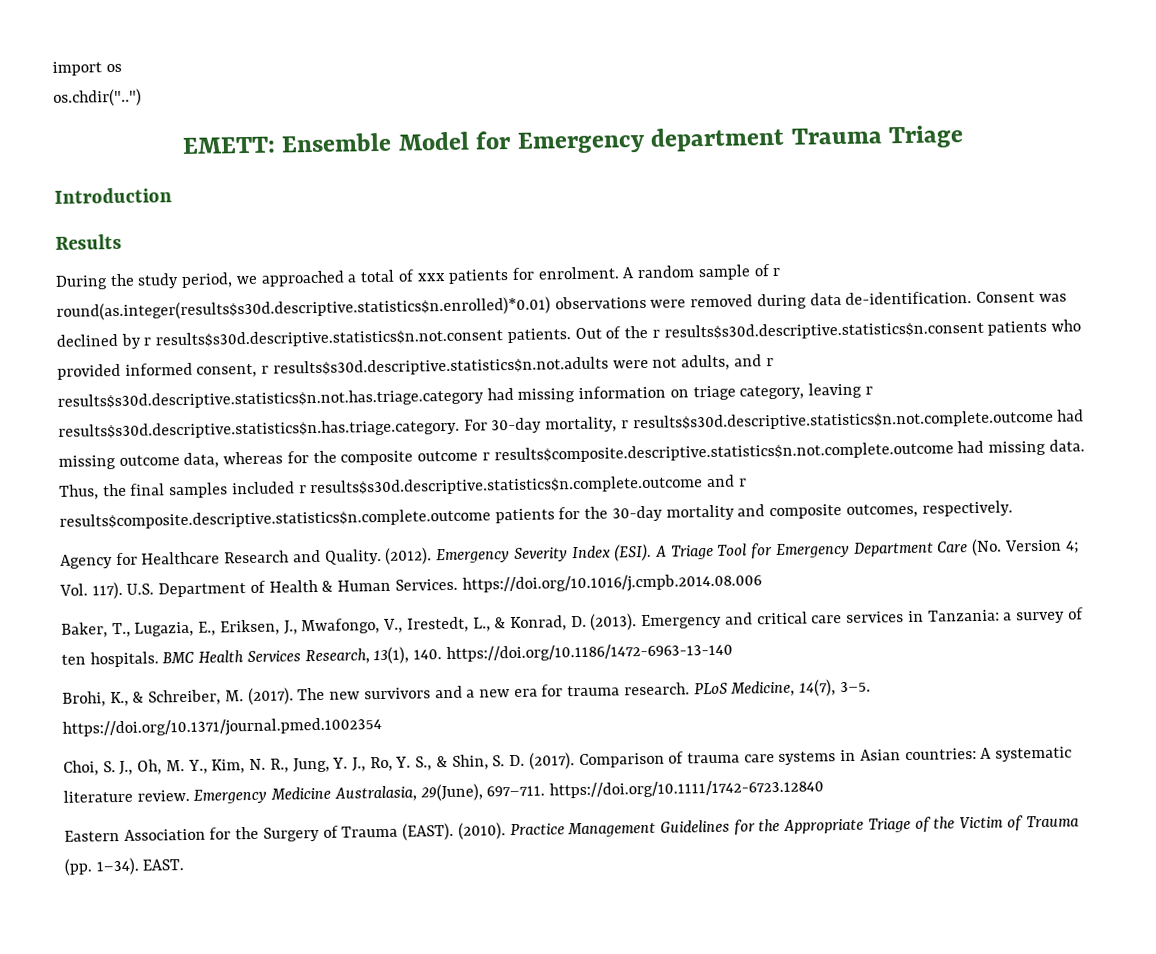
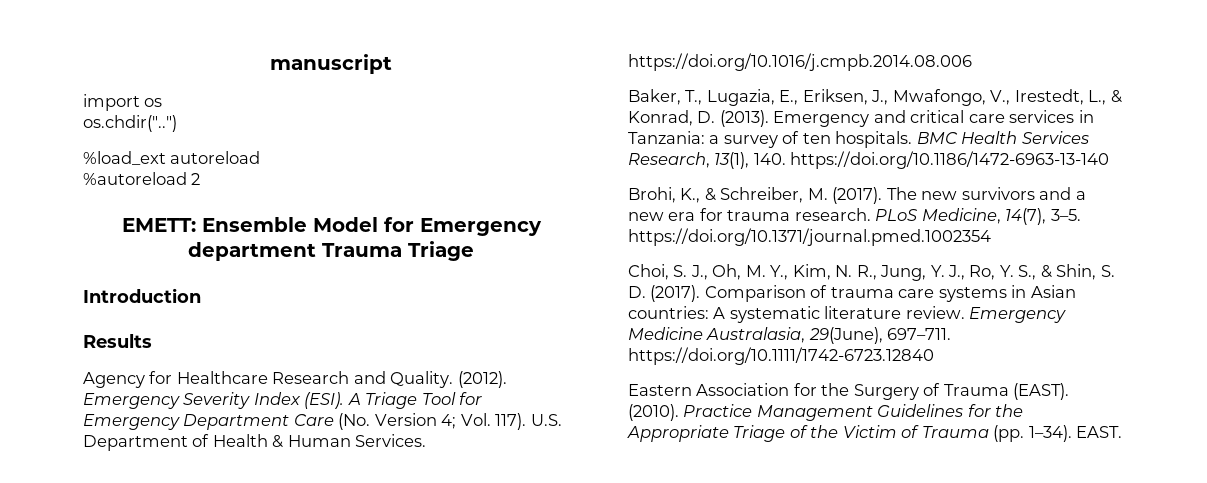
(52, 68) none -> [270,54,392,74] manuscript //
(142, 97) none -> [83,151,261,165] [83,172,201,185] // %load_ext autoreload // %autoreload 2
[55,264,781,290] [56,290,1067,321] [56,319,1081,349] [57,354,774,380] [57,382,873,410] [58,409,1085,440] [58,439,1085,470] [59,474,747,500] [59,500,1013,530] // During the study period, we approached a total of xxx patients for enrolment. A random sample of r round(as.integer(results$s30d.descriptive.statistics$n.enrolled)*0.01) observations were removed during data de-identification. Consent was declined by r results$s30d.descriptive.statistics$n.not.consent patients. Out of the r results$s30d.descriptive.statistics$n.consent patients who provided informed consent, r results$s30d.descriptive.statistics$n.not.adults were not adults, and r results$s30d.descriptive.statistics$n.not.has.triage.category had missing information on triage category, leaving r results$s30d.descriptive.statistics$n.has.triage.category. For 30-day mortality, r results$s30d.descriptive.statistics$n.not.complete.outcome had missing outcome data, whereas for the composite outcome r results$composite.descriptive.statistics$n.not.complete.outcome had missing data. Thus, the final samples included r results$s30d.descriptive.statistics$n.complete.outcome and r results$composite.descriptive.statistics$n.complete.outcome patients for the 30-day mortality and composite outcomes, respectively. -> (152, 341) none

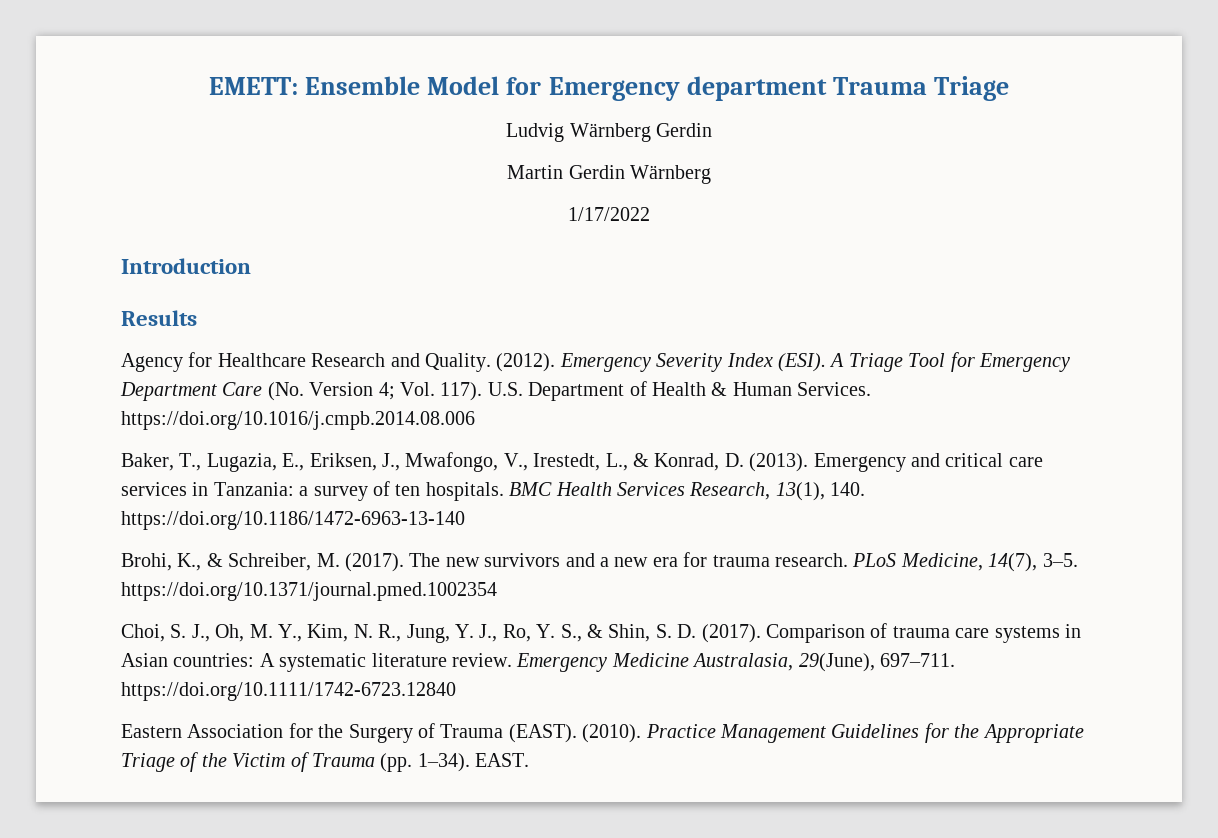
[270,54,392,74] [83,94,163,111] [83,115,177,132] [83,151,261,165] [83,172,201,185] manuscript // import os // os.chdir("..") // %load_ext autoreload // %autoreload 2 // -> (209, 86) none
(474, 251) none -> [506,123,712,142] [507,165,711,184] [568,207,650,221] // Ludvig Wärnberg Gerdin // Martin Gerdin Wärnberg // 1/17/2022

